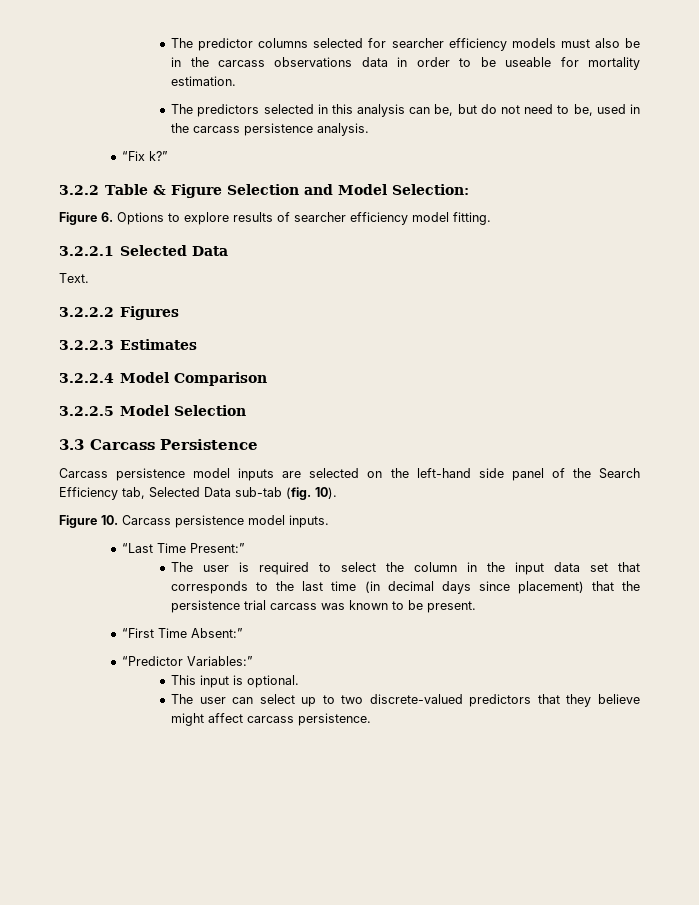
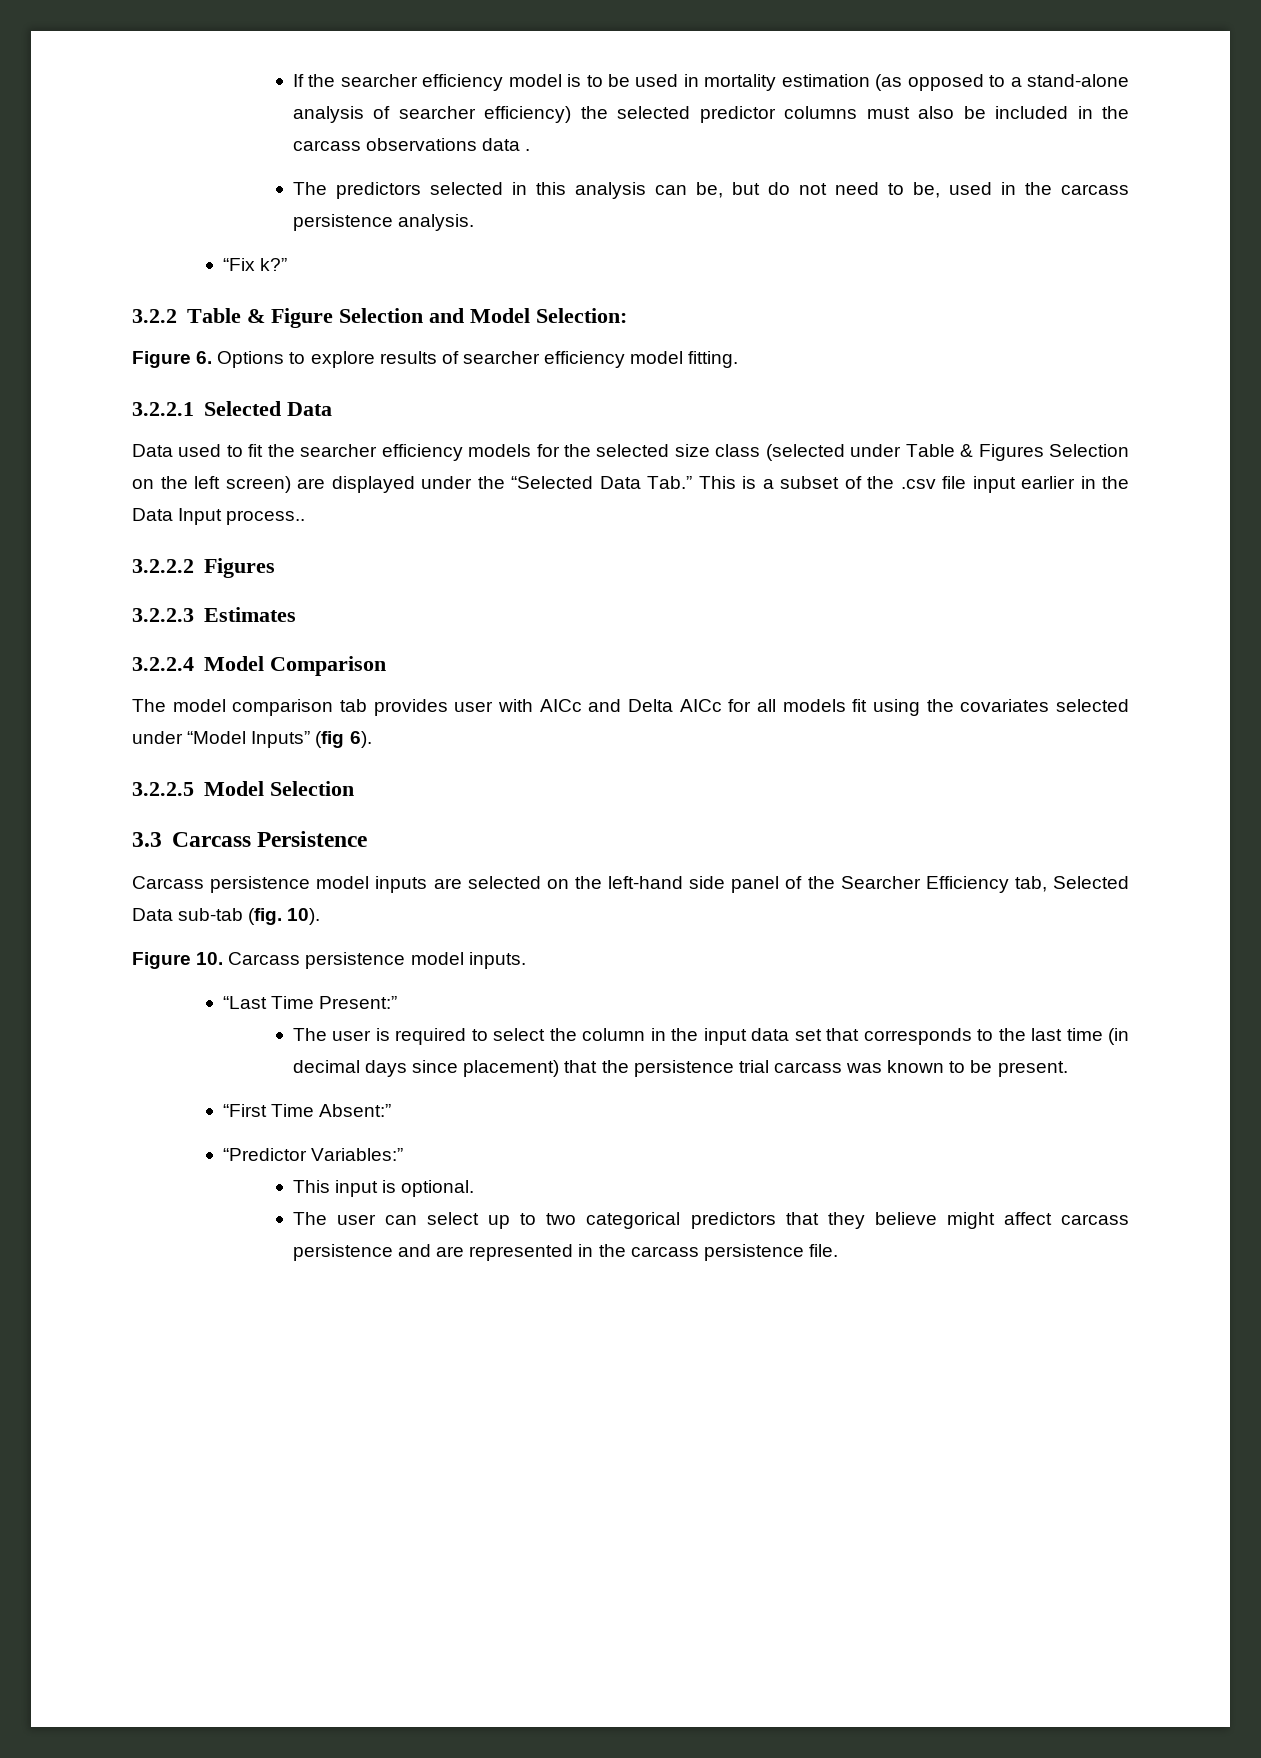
[171,38,556,51] The predictor columns selected for searcher efficiency models -> [292,74,1129,91] [292,106,858,123] If the searcher efficiency model is to be used in mortality estimation (as opposed to a stand-alone analysis of searcher efficiency) the selected predictor columns
(641, 43) none -> [995,106,1069,119] included
[397,57,640,70] [171,76,237,86] in order to be useable for mortality estimation. -> [525,149,531,151] .
[59,273,89,283] Text. -> [132,444,1130,461] [132,476,1129,493] [132,508,306,525] Data used to fit the searcher efficiency models for the selected size class (selected under Table & Figures Selection on the left screen) are displayed under the “Selected Data Tab.” This is a subset of the .csv file input earlier in the Data Input process..
(268, 379) none -> [132,699,1129,716] [132,731,372,748] // The model comparison tab provides user with AICc and Delta AICc for all models fit using the covariates selected under “Model Inputs” (fig 6).
[599,468,641,479] Search -> [840,876,921,889] Searcher
[369,694,463,704] discrete-valued -> [586,1212,681,1229] categorical
[298,713,372,726] persistence. -> [292,1244,838,1261] persistence and are represented in the carcass persistence file.

